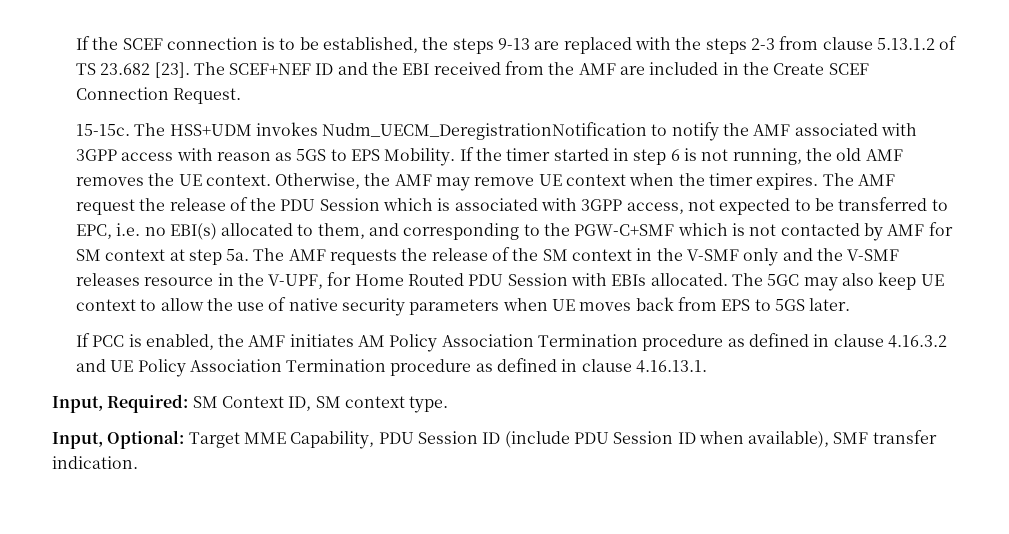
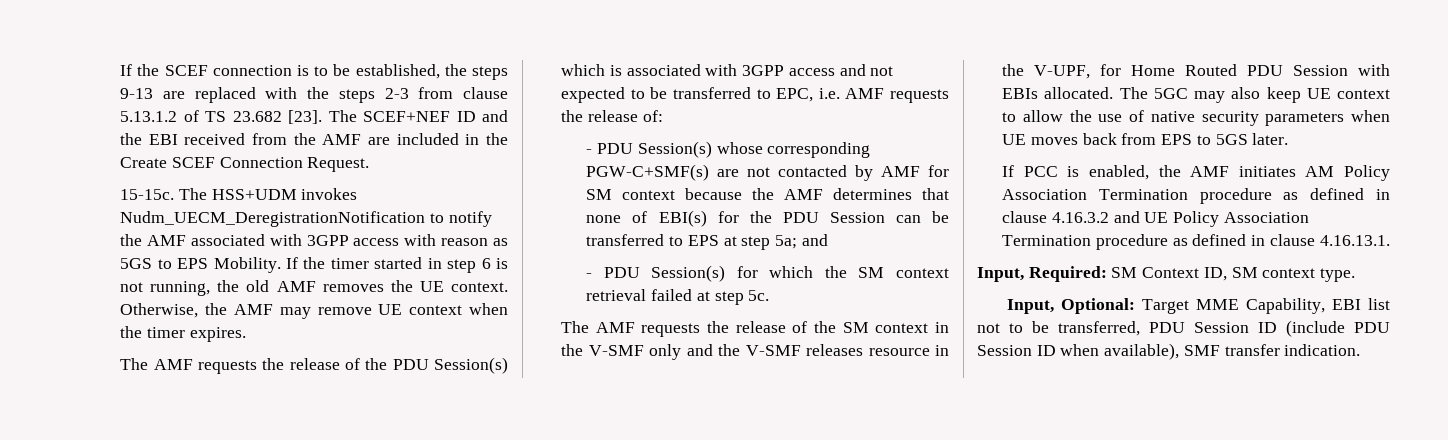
[822,173,896,186] [75,199,135,215] The AMF request -> [120,358,257,374] // The AMF requests
[319,198,380,211] Session -> [433,357,508,374] Session(s)
[626,202,684,214] access, -> [788,64,866,76] access and
[144,223,746,240] no EBI(s) allocated to them, and corresponding to the PGW-C+SMF which is -> [845,88,949,103] [561,110,663,122] [586,141,871,158] [586,164,740,181] AMF requests the release of: // - PDU Session(s) whose corresponding PGW-C+SMF(s) are
[169,249,250,265] at step 5a. -> [685,188,949,200] [586,210,949,227] [586,234,828,250] [586,265,949,282] [586,289,770,305] because the AMF determines that none of EBI(s) for the PDU Session can be transferred to EPS at step 5a; and // - PDU Session(s) for which the SM context retrieval failed at step 5c. //
(375, 440) none -> [1331,298,1390,310] [977,321,1140,336] EBI list not to be transferred,

